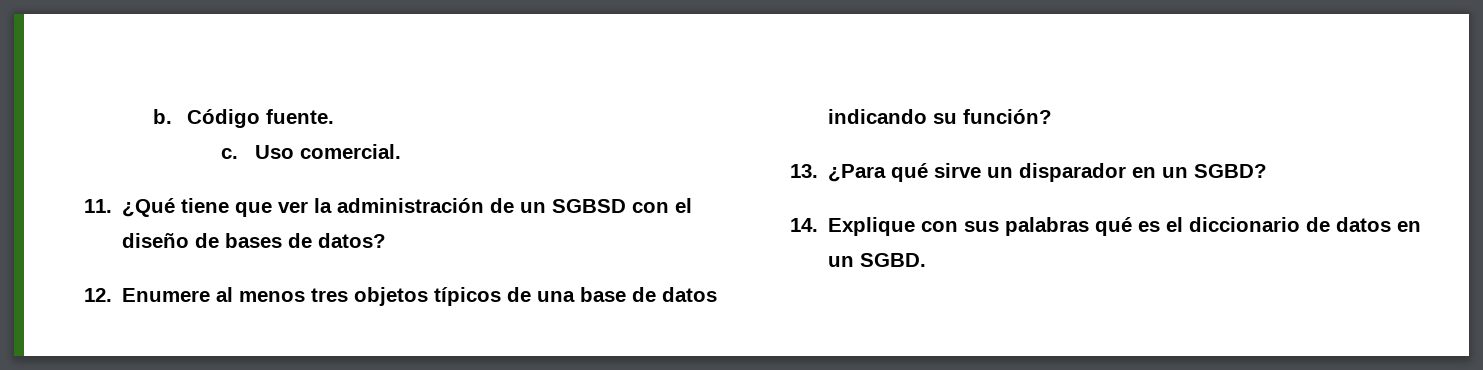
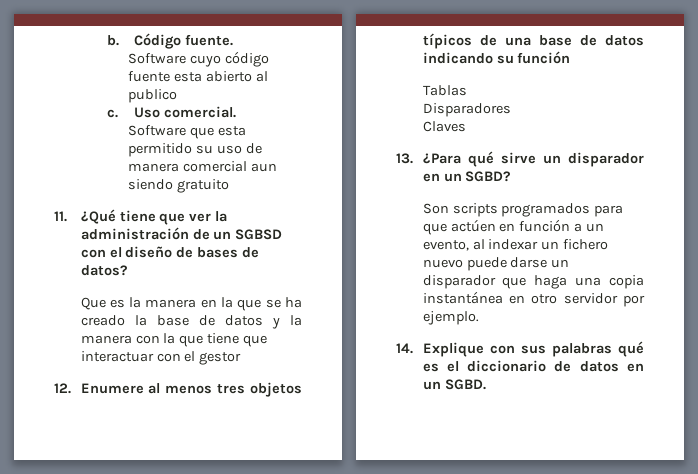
[221,144,402,159] c. Uso comercial. -> [128,51,270,67] [128,71,269,82] [128,89,178,103] [107,106,236,118] [128,125,247,139] [128,143,263,157] [128,161,278,172] [128,179,230,193] Software cuyo código fuente esta abierto al publico // c. Uso comercial. // Software que esta permitido su uso de manera comercial aun siendo gratuito
(387, 240) none -> [80,297,303,311] [80,315,302,329] [80,333,268,347] [80,351,242,365] // Que es la manera en la que se ha creado la base de datos y la manera con la que tiene que interactuar con el gestor
[963,109,1053,124] función? -> [517,51,571,64] [422,85,467,96] [422,103,511,117] [422,121,466,132] función // Tablas // Disparadores // Claves
(1268, 171) none -> [422,203,624,217] [422,219,605,235] [422,239,609,251] [422,257,570,271] [422,275,644,289] [422,291,645,307] [422,311,479,325] // Son scripts programados para que actúen en función a un evento, al indexar un fichero nuevo puede darse un disparador que haga una copia instantánea en otro servidor por ejemplo.

